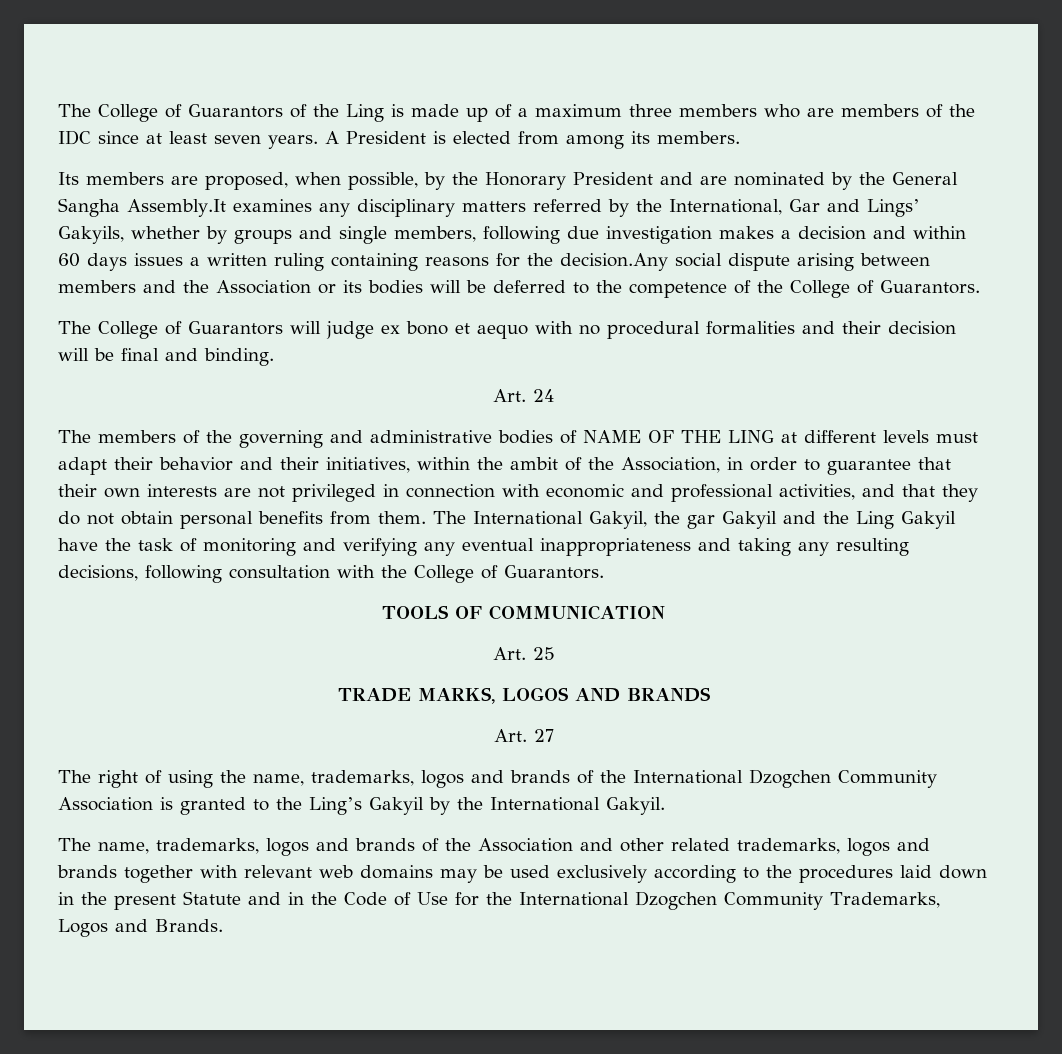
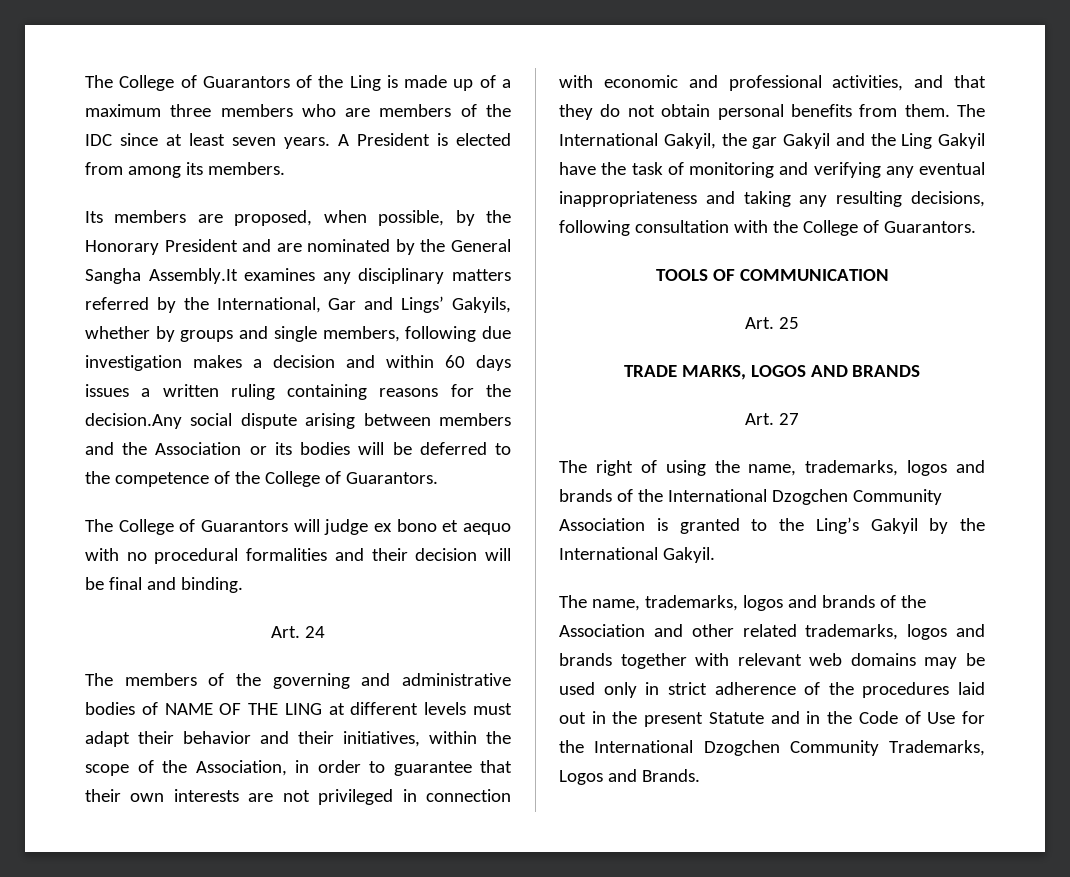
[510,457,558,470] ambit -> [85,764,129,776] scope
[557,865,759,883] exclusively according to -> [603,682,821,698] only in strict adherence of
[939,865,987,879] down -> [559,712,586,724] out

